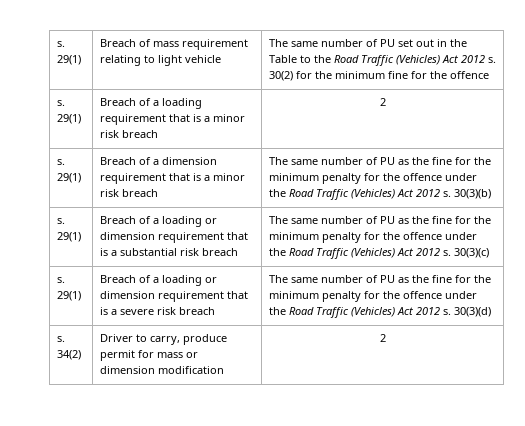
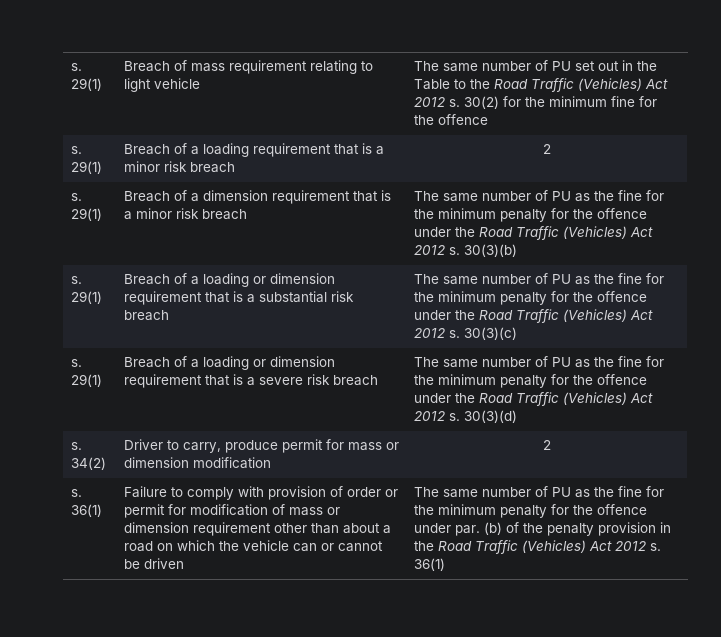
(386, 338) none -> [70,489,82,497] [70,504,102,517] [123,486,398,500] [123,504,340,518] [123,522,391,536] [123,540,383,552] [123,558,184,569] [413,486,664,498] [413,504,647,518] [413,522,671,536] [413,540,661,554] [413,558,445,571] // s. 36(1) | Failure to comply with provision of order or permit for modification of mass or dimension requirement other than about a road on which the vehicle can or cannot be driven | The same number of PU as the fine for the minimum penalty for the offence under par. (b) of the penalty provision in the Road Traffic (Vehicles) Act 2012 s. 36(1)

